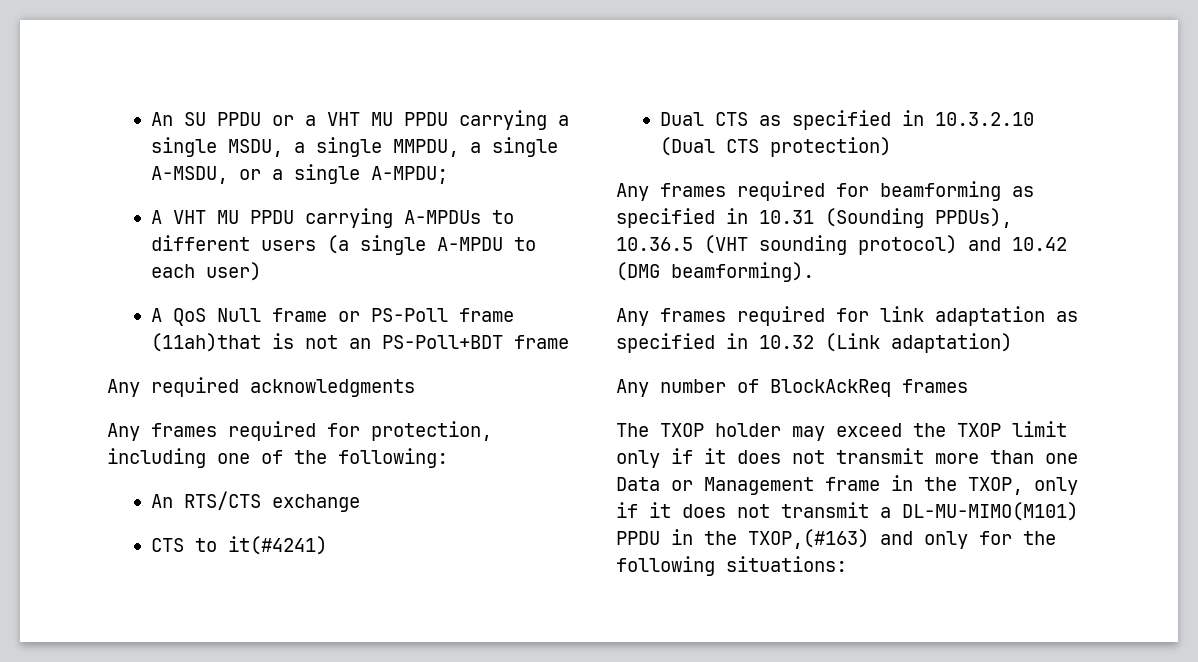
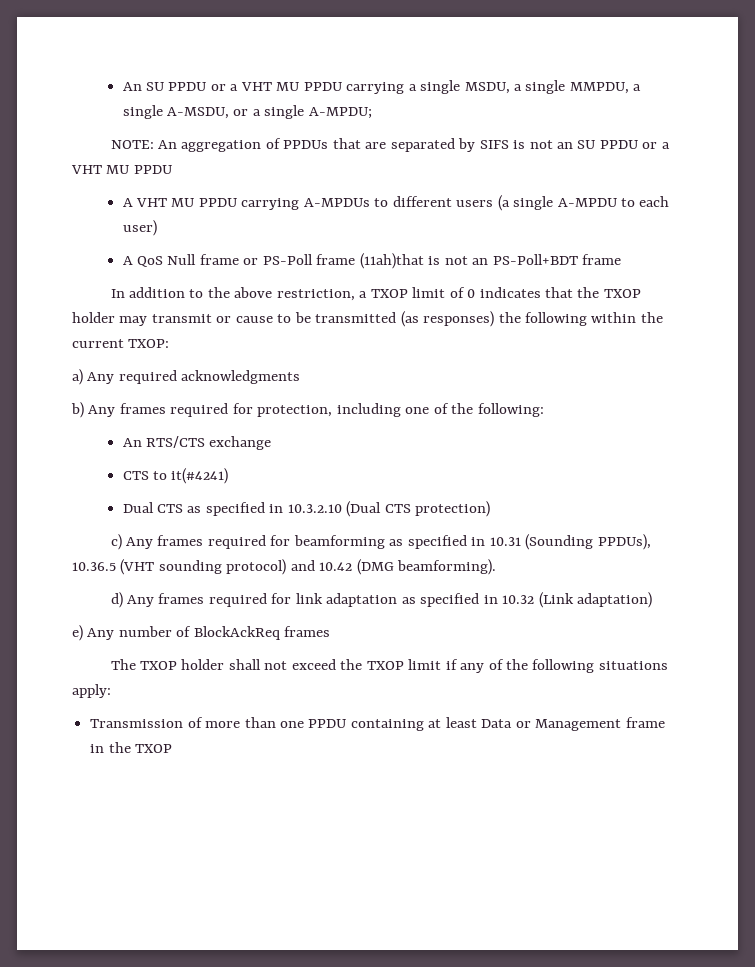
(448, 175) none -> [110,138,670,152] [71,165,172,174] // NOTE: An aggregation of PPDUs that are separated by SIFS is not an SU PPDU or a VHT MU PPDU
(569, 342) none -> [110,287,641,301] [72,311,663,327] [72,339,170,348] [72,369,83,385] In addition to the above restriction, a TXOP limit of 0 indicates that the TXOP holder may transmit or cause to be transmitted (as responses) the following within the current TXOP: // a)
(415, 388) none -> [71,402,84,418] b)
(891, 147) none -> [110,534,122,550] c)
(814, 272) none -> [110,592,123,608] d)
(1012, 343) none -> [72,625,83,641] e)
[792,426,825,441] may -> [228,659,288,670] shall not
[616,448,1078,468] only if it does not transmit more than one -> [445,659,668,673] [72,684,111,698] [90,717,477,731] if any of the following situations apply: // Transmission of more than one PPDU containing at least
[968,477,1078,495] [616,502,1078,521] [616,529,1056,549] [616,556,847,576] TXOP, only if it does not transmit a DL-MU-MIMO(M101) PPDU in the TXOP,(#163) and only for the following situations: -> [135,744,173,753] TXOP

